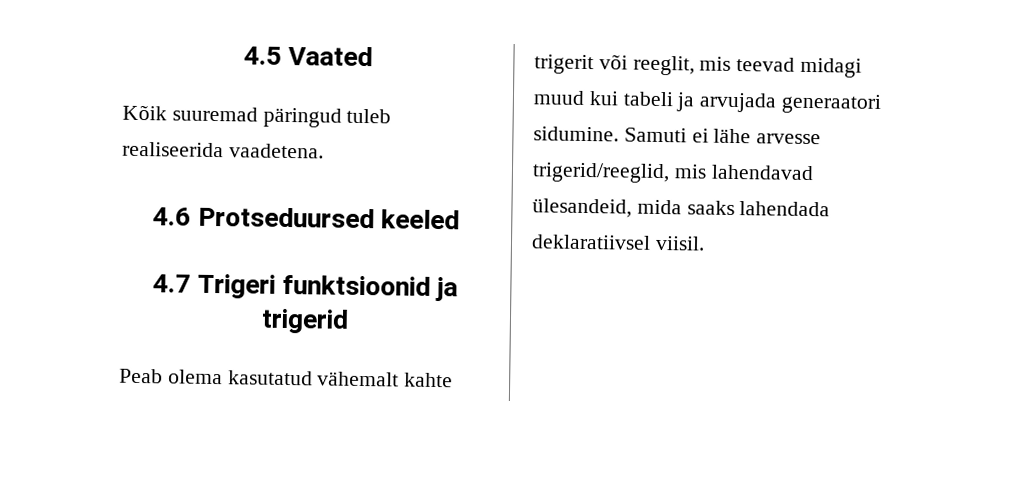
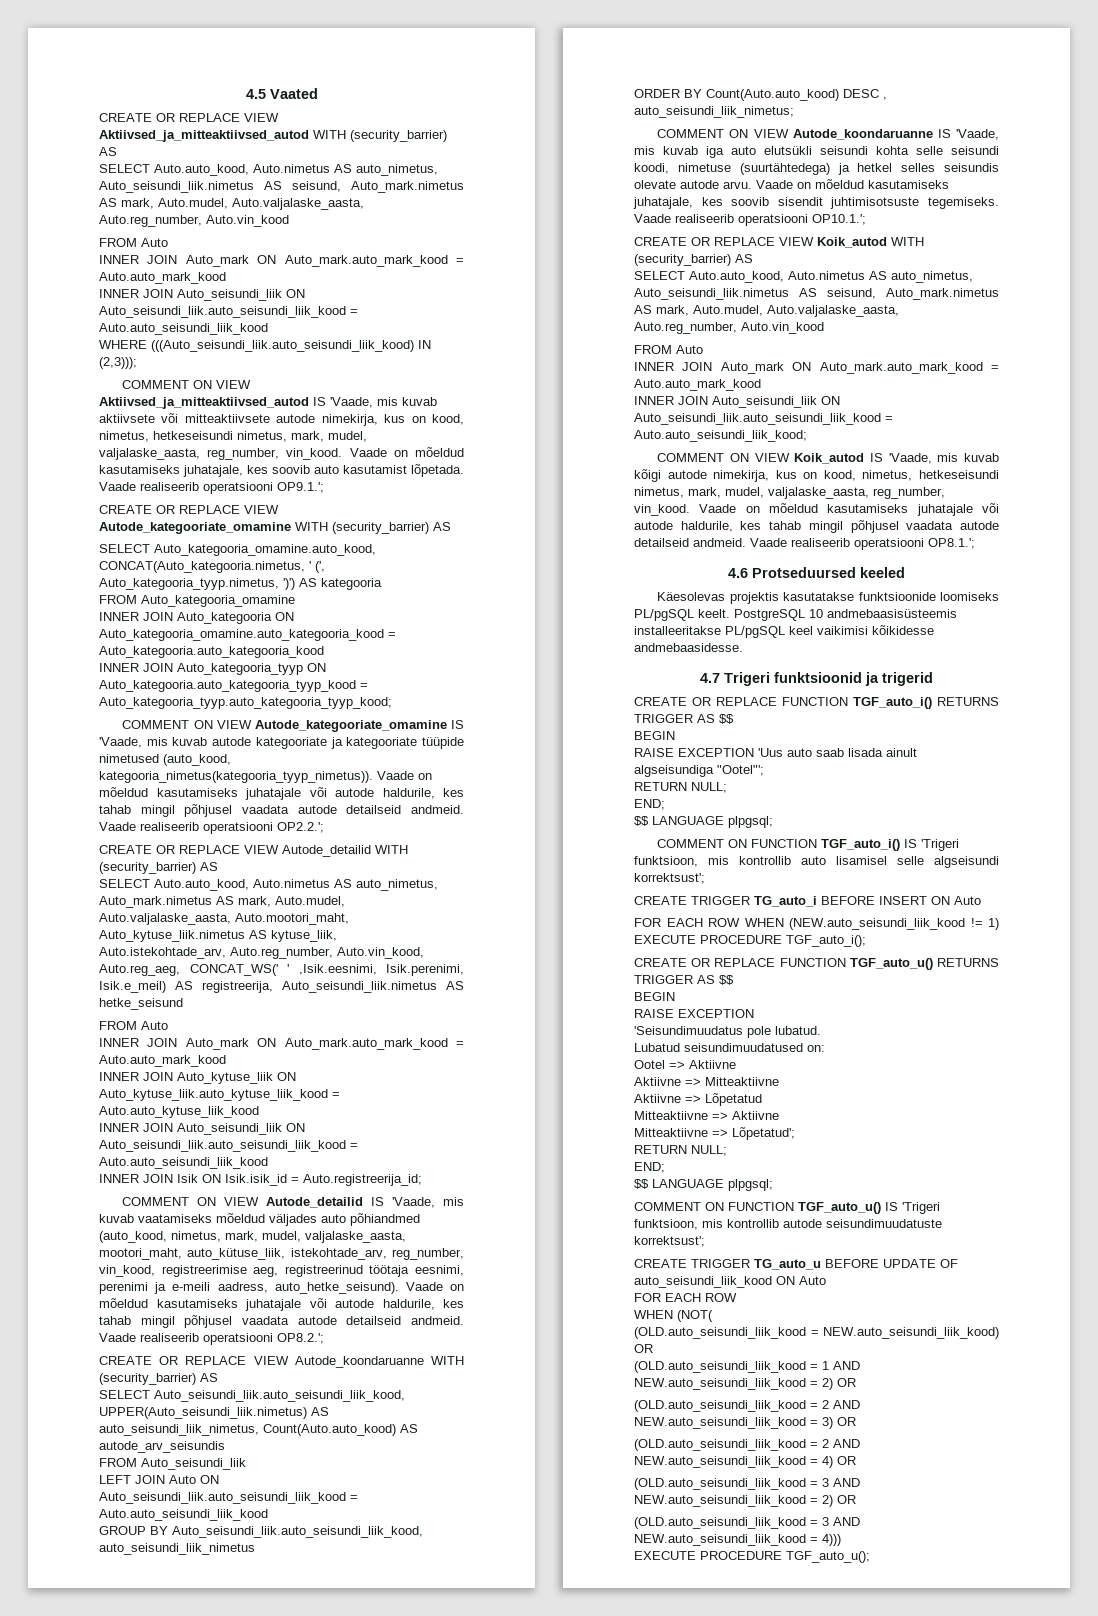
[122,104,392,128] [122,141,324,159] [152,206,460,230] Kõik suuremad päringud tuleb realiseerida vaadetena. // 4.6 Protseduursed keeled -> [99,113,279,122] [99,130,447,142] [99,147,117,156] [99,164,438,176] [99,181,464,193] [99,198,364,210] [99,215,289,227] [99,238,168,247] [99,255,464,267] [99,272,226,284] [99,289,305,301] [99,306,358,318] [99,323,268,335] [99,340,431,352] [99,357,137,369] [122,380,252,389] [99,397,437,409] [99,413,464,426] [99,431,367,442] [99,447,464,460] [99,464,464,477] [99,482,324,494] [99,505,279,514] [99,522,451,534] [99,544,376,556] [99,561,325,573] [99,578,382,590] [99,595,295,607] [99,612,294,624] [99,629,396,641] [99,646,324,658] [99,663,326,675] [99,680,368,692] [99,697,392,709] [122,720,464,732] [99,737,465,749] [99,754,231,766] [99,771,432,783] [99,787,464,800] [99,804,464,817] [99,822,324,834] [99,845,408,857] [99,862,218,874] [99,879,438,891] [99,896,345,908] [99,913,349,925] [99,930,337,942] [99,947,424,959] [99,964,464,976] [99,981,464,993] [99,998,183,1010] [99,1021,168,1030] [99,1038,464,1050] [99,1055,226,1067] [99,1072,296,1084] [99,1089,340,1101] [99,1106,259,1118] [99,1123,305,1135] [99,1140,358,1152] [99,1157,268,1169] [99,1174,422,1186] [122,1197,464,1208] [99,1213,420,1226] [99,1231,406,1243] [99,1248,464,1260] [99,1265,464,1277] [99,1282,464,1294] [99,1298,464,1311] [99,1315,464,1328] [99,1333,324,1345] [99,1356,464,1368] [99,1373,218,1385] [99,1390,405,1402] [99,1407,329,1419] [99,1424,418,1436] [99,1441,225,1453] [99,1458,246,1470] [99,1475,219,1484] [99,1492,358,1504] [99,1509,268,1521] [99,1526,423,1538] [99,1543,255,1555] [634,89,887,101] [634,106,794,118] [657,129,999,140] [634,146,999,158] [634,163,999,175] [634,179,949,189] [633,197,999,209] [634,214,866,226] [634,237,924,248] [634,254,753,266] [634,271,973,283] [634,288,999,300] [634,305,899,317] [634,322,824,334] [634,345,703,354] [634,362,999,374] [634,379,761,391] [634,396,840,408] [634,413,893,425] [634,430,807,442] [657,453,999,464] [634,469,999,482] [634,487,945,499] [634,503,999,516] [634,520,999,533] [634,538,975,550] [728,567,905,578] [657,592,999,604] [634,609,957,621] [634,625,934,638] [634,643,743,652] CREATE OR REPLACE VIEW Aktiivsed_ja_mitteaktiivsed_autod WITH (security_barrier) AS // SELECT Auto.auto_kood, Auto.nimetus AS auto_nimetus, Auto_seisundi_liik.nimetus AS seisund, Auto_mark.nimetus AS mark, Auto.mudel, Auto.valjalaske_aasta, Auto.reg_number, Auto.vin_kood // FROM Auto // INNER JOIN Auto_mark ON Auto_mark.auto_mark_kood = Auto.auto_mark_kood // INNER JOIN Auto_seisundi_liik ON Auto_seisundi_liik.auto_seisundi_liik_kood = Auto.auto_seisundi_liik_kood // WHERE (((Auto_seisundi_liik.auto_seisundi_liik_kood) IN (2,3))); // COMMENT ON VIEW Aktiivsed_ja_mitteaktiivsed_autod IS 'Vaade, mis kuvab aktiivsete või mitteaktiivsete autode nimekirja, kus on kood, nimetus, hetkeseisundi nimetus, mark, mudel, valjalaske_aasta, reg_number, vin_kood. Vaade on mõeldud kasutamiseks juhatajale, kes soovib auto kasutamist lõpetada. Vaade realiseerib operatsiooni OP9.1.'; // CREATE OR REPLACE VIEW Autode_kategooriate_omamine WITH (security_barrier) AS // SELECT Auto_kategooria_omamine.auto_kood, CONCAT(Auto_kategooria.nimetus, ' (', Auto_kategooria_tyyp.nimetus, ')') AS kategooria // FROM Auto_kategooria_omamine // INNER JOIN Auto_kategooria ON Auto_kategooria_omamine.auto_kategooria_kood = Auto_kategooria.auto_kategooria_kood // INNER JOIN Auto_kategooria_tyyp ON Auto_kategooria.auto_kategooria_tyyp_kood = Auto_kategooria_tyyp.auto_kategooria_tyyp_kood; // COMMENT ON VIEW Autode_kategooriate_omamine IS 'Vaade, mis kuvab autode kategooriate ja kategooriate tüüpide nimetused (auto_kood, kategooria_nimetus(kategooria_tyyp_nimetus)). Vaade on mõeldud kasutamiseks juhatajale või autode haldurile, kes tahab mingil põhjusel vaadata autode detailseid andmeid. Vaade realiseerib operatsiooni OP2.2.'; // CREATE OR REPLACE VIEW Autode_detailid WITH (security_barrier) AS // SELECT Auto.auto_kood, Auto.nimetus AS auto_nimetus, Auto_mark.nimetus AS mark, Auto.mudel, Auto.valjalaske_aasta, Auto.mootori_maht, Auto_kytuse_liik.nimetus AS kytuse_liik, Auto.istekohtade_arv, Auto.reg_number, Auto.vin_kood, Auto.reg_aeg, CONCAT_WS(' ' ,Isik.eesnimi, Isik.perenimi, Isik.e_meil) AS registreerija, Auto_seisundi_liik.nimetus AS hetke_seisund // FROM Auto // INNER JOIN Auto_mark ON Auto_mark.auto_mark_kood = Auto.auto_mark_kood // INNER JOIN Auto_kytuse_liik ON Auto_kytuse_liik.auto_kytuse_liik_kood = Auto.auto_kytuse_liik_kood // INNER JOIN Auto_seisundi_liik ON Auto_seisundi_liik.auto_seisundi_liik_kood = Auto.auto_seisundi_liik_kood // INNER JOIN Isik ON Isik.isik_id = Auto.registreerija_id; // COMMENT ON VIEW Autode_detailid IS 'Vaade, mis kuvab vaatamiseks mõeldud väljades auto põhiandmed (auto_kood, nimetus, mark, mudel, valjalaske_aasta, mootori_maht, auto_kütuse_liik, istekohtade_arv, reg_number, vin_kood, registreerimise aeg, registreerinud töötaja eesnimi, perenimi ja e-meili aadress, auto_hetke_seisund). Vaade on mõeldud kasutamiseks juhatajale või autode haldurile, kes tahab mingil põhjusel vaadata autode detailseid andmeid. Vaade realiseerib operatsiooni OP8.2.'; // CREATE OR REPLACE VIEW Autode_koondaruanne WITH (security_barrier) AS // SELECT Auto_seisundi_liik.auto_seisundi_liik_kood, UPPER(Auto_seisundi_liik.nimetus) AS auto_seisundi_liik_nimetus, Count(Auto.auto_kood) AS autode_arv_seisundis // FROM Auto_seisundi_liik // LEFT JOIN Auto ON Auto_seisundi_liik.auto_seisundi_liik_kood = Auto.auto_seisundi_liik_kood // GROUP BY Auto_seisundi_liik.auto_seisundi_liik_kood, auto_seisundi_liik_nimetus // ORDER BY Count(Auto.auto_kood) DESC , auto_seisundi_liik_nimetus; // COMMENT ON VIEW Autode_koondaruanne IS 'Vaade, mis kuvab iga auto elutsükli seisundi kohta selle seisundi koodi, nimetuse (suurtähtedega) ja hetkel selles seisundis olevate autode arvu. Vaade on mõeldud kasutamiseks juhatajale, kes soovib sisendit juhtimisotsuste tegemiseks. Vaade realiseerib operatsiooni OP10.1.'; // CREATE OR REPLACE VIEW Koik_autod WITH (security_barrier) AS // SELECT Auto.auto_kood, Auto.nimetus AS auto_nimetus, Auto_seisundi_liik.nimetus AS seisund, Auto_mark.nimetus AS mark, Auto.mudel, Auto.valjalaske_aasta, Auto.reg_number, Auto.vin_kood // FROM Auto // INNER JOIN Auto_mark ON Auto_mark.auto_mark_kood = Auto.auto_mark_kood // INNER JOIN Auto_seisundi_liik ON Auto_seisundi_liik.auto_seisundi_liik_kood = Auto.auto_seisundi_liik_kood; // COMMENT ON VIEW Koik_autod IS 'Vaade, mis kuvab kõigi autode nimekirja, kus on kood, nimetus, hetkeseisundi nimetus, mark, mudel, valjalaske_aasta, reg_number, vin_kood. Vaade on mõeldud kasutamiseks juhatajale või autode haldurile, kes tahab mingil põhjusel vaadata autode detailseid andmeid. Vaade realiseerib operatsiooni OP8.1.'; // 4.6 Protseduursed keeled // Käesolevas projektis kasutatakse funktsioonide loomiseks PL/pgSQL keelt. PostgreSQL 10 andmebaasisüsteemis installeeritakse PL/pgSQL keel vaikimisi kõikidesse andmebaasidesse.
[119,368,454,388] [534,54,863,78] [533,90,883,114] [533,126,822,145] [532,162,814,184] [532,198,831,218] [531,234,705,251] Peab olema kasutatud vähemalt kahte trigerit või reeglit, mis teevad midagi muud kui tabeli ja arvujada generaatori sidumine. Samuti ei lähe arvesse trigerid/reeglid, mis lahendavad ülesandeid, mida saaks lahendada deklaratiivsel viisil. -> [634,697,999,709] [634,714,734,724] [634,731,675,740] [634,748,917,757] [634,765,764,777] [634,782,727,793] [634,799,665,810] [634,816,773,828] [657,839,960,851] [634,856,999,868] [634,873,705,884] [634,896,981,907] [634,918,999,930] [634,935,866,947] [634,958,999,970] [634,975,734,985] [634,992,675,1001] [634,1009,754,1018] [634,1026,821,1038] [634,1043,825,1052] [634,1060,736,1069] [634,1077,779,1086] [634,1093,762,1106] [634,1111,779,1120] [634,1127,795,1140] [634,1145,727,1156] [634,1162,665,1173] [634,1179,773,1191] [634,1202,940,1214] [634,1219,942,1230] [634,1236,705,1247] [634,1259,958,1270] [634,1276,826,1288] [634,1293,737,1302] [634,1310,713,1322] [634,1327,999,1339] [634,1344,653,1353] [634,1361,860,1373] [634,1378,856,1390] [634,1400,860,1412] [634,1417,856,1429] [634,1439,860,1451] [634,1456,856,1468] [634,1478,860,1490] [634,1495,856,1507] [634,1517,860,1529] [634,1534,841,1546] [634,1551,870,1563] CREATE OR REPLACE FUNCTION TGF_auto_i() RETURNS TRIGGER AS $$ // BEGIN // RAISE EXCEPTION 'Uus auto saab lisada ainult algseisundiga "Ootel"'; // RETURN NULL; // END; // $$ LANGUAGE plpgsql; // COMMENT ON FUNCTION TGF_auto_i() IS 'Trigeri funktsioon, mis kontrollib auto lisamisel selle algseisundi korrektsust'; // CREATE TRIGGER TG_auto_i BEFORE INSERT ON Auto // FOR EACH ROW WHEN (NEW.auto_seisundi_liik_kood != 1) EXECUTE PROCEDURE TGF_auto_i(); // CREATE OR REPLACE FUNCTION TGF_auto_u() RETURNS TRIGGER AS $$ // BEGIN // RAISE EXCEPTION // 'Seisundimuudatus pole lubatud. // Lubatud seisundimuudatused on: // Ootel => Aktiivne // Aktiivne => Mitteaktiivne // Aktiivne => Lõpetatud // Mitteaktiivne => Aktiivne // Mitteaktiivne => Lõpetatud'; // RETURN NULL; // END; // $$ LANGUAGE plpgsql; // COMMENT ON FUNCTION TGF_auto_u() IS 'Trigeri funktsioon, mis kontrollib autode seisundimuudatuste korrektsust'; // CREATE TRIGGER TG_auto_u BEFORE UPDATE OF auto_seisundi_liik_kood ON Auto // FOR EACH ROW // WHEN (NOT( // (OLD.auto_seisundi_liik_kood = NEW.auto_seisundi_liik_kood) OR // (OLD.auto_seisundi_liik_kood = 1 AND NEW.auto_seisundi_liik_kood = 2) OR // (OLD.auto_seisundi_liik_kood = 2 AND NEW.auto_seisundi_liik_kood = 3) OR // (OLD.auto_seisundi_liik_kood = 2 AND NEW.auto_seisundi_liik_kood = 4) OR // (OLD.auto_seisundi_liik_kood = 3 AND NEW.auto_seisundi_liik_kood = 2) OR // (OLD.auto_seisundi_liik_kood = 3 AND NEW.auto_seisundi_liik_kood = 4))) // EXECUTE PROCEDURE TGF_auto_u();

